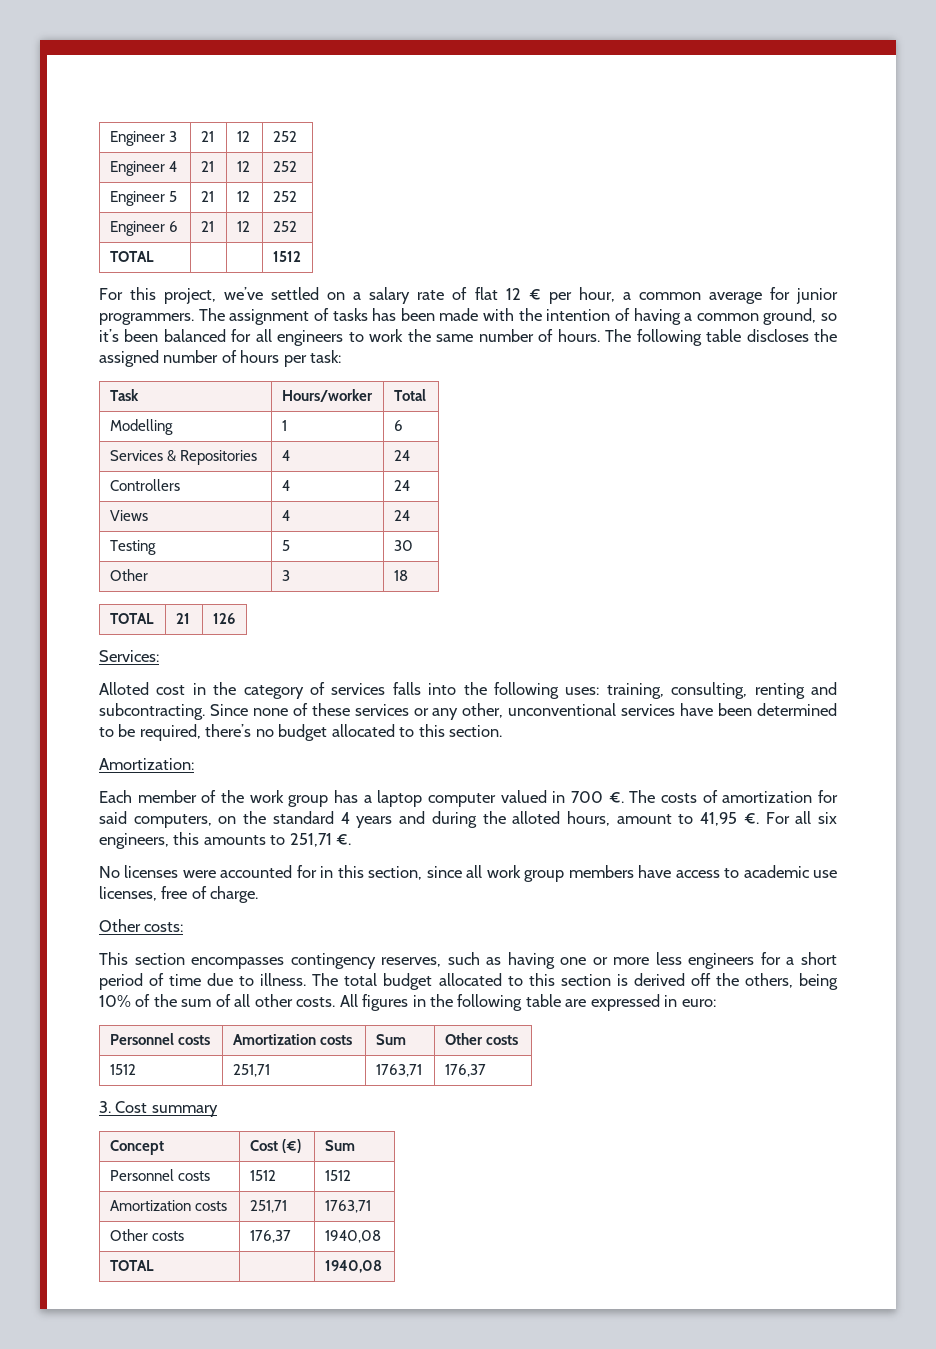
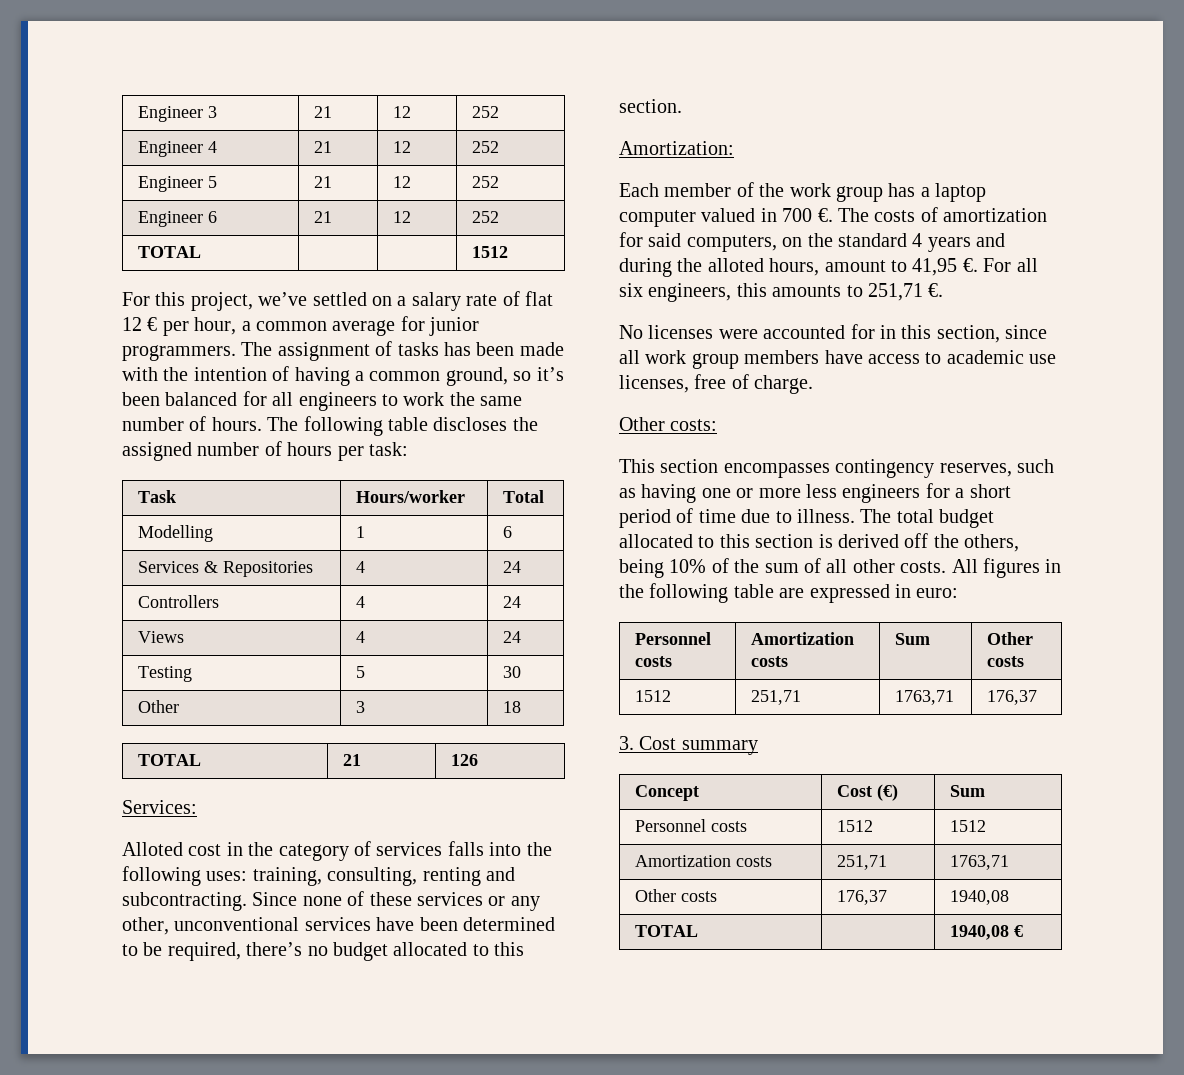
(382, 1266) none -> [1013,925,1023,937] €

